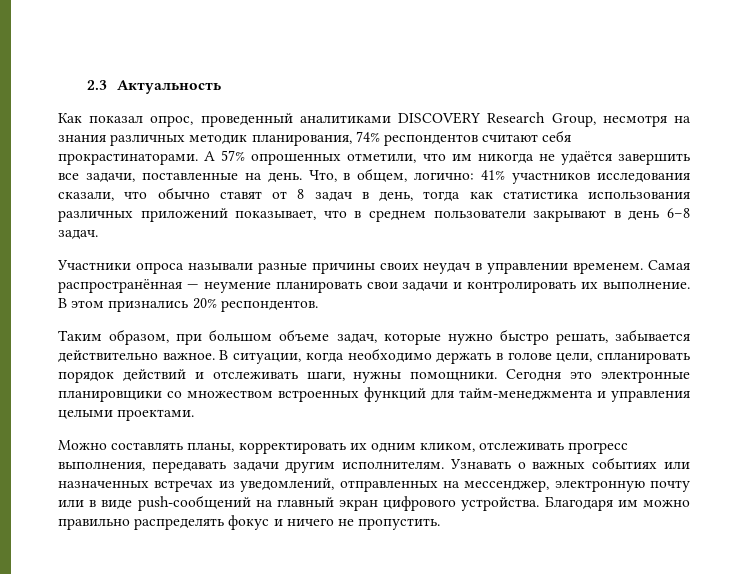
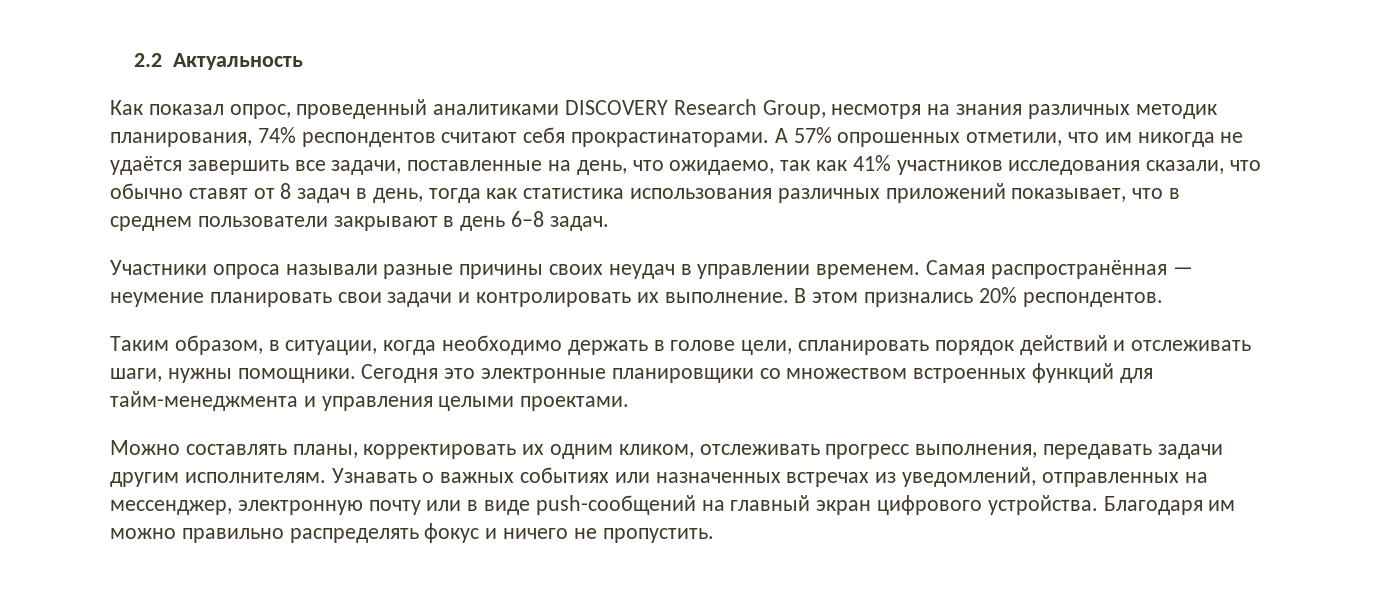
[87,80,108,90] 2.3 -> [133,53,162,67] 2.2
[267,168,475,183] день. Что, в общем, логично: -> [576,160,848,175] день, что ожидаемо, так как
[176,329,691,345] [58,350,229,363] при большом объеме задач, которые нужно быстро решать, забывается действительно важное. В -> [268,340,280,351] в

